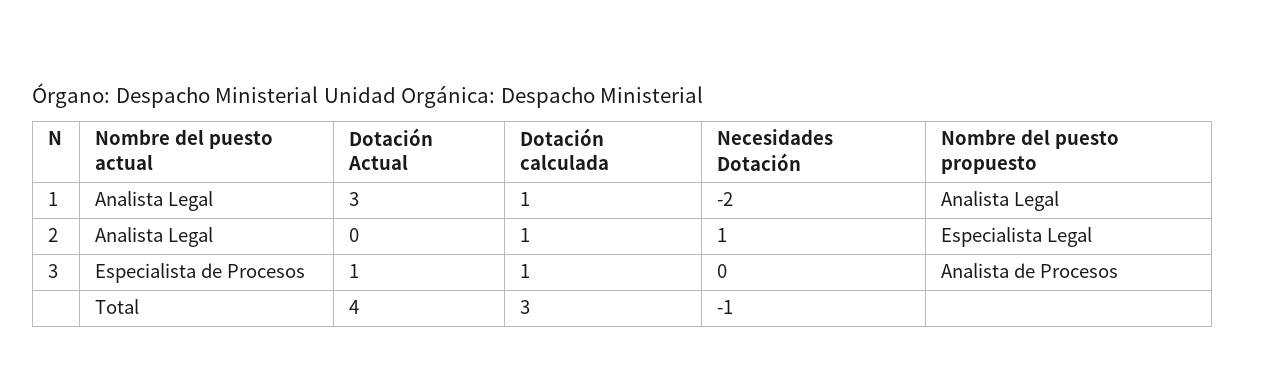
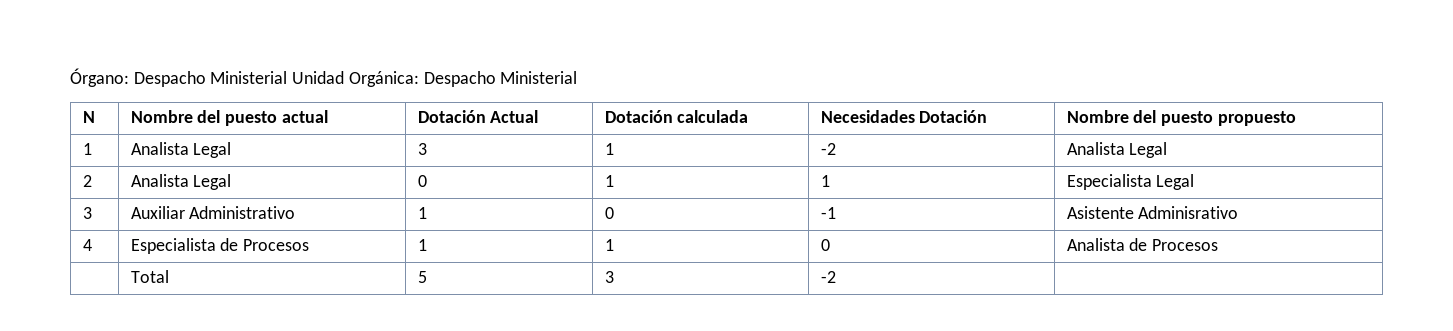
(59, 271) none -> [130,206,296,219] [417,207,427,219] [604,207,614,219] [820,207,836,219] [1066,206,1239,219] [82,239,92,251] | Auxiliar Administrativo | 1 | 0 | -1 | Asistente Adminisrativo // 4
[349,300,360,314] [520,300,531,314] [717,300,734,314] 4 | 3 | -1 -> [417,271,427,283] [604,271,614,283] [820,271,836,283] 5 | 3 | -2

